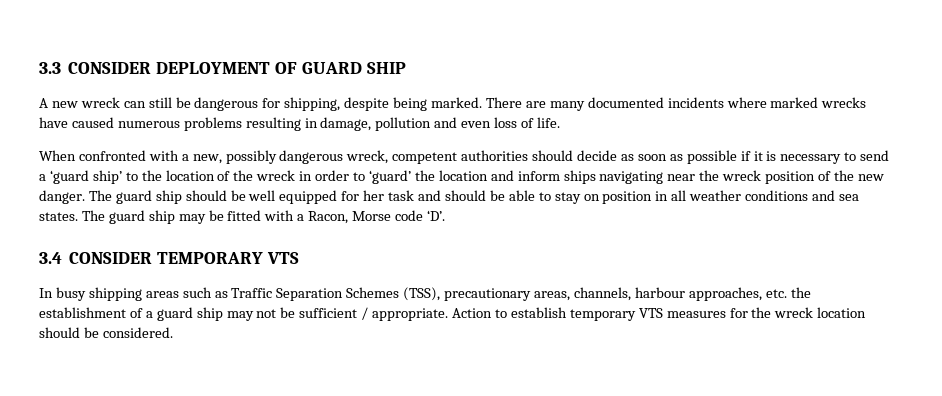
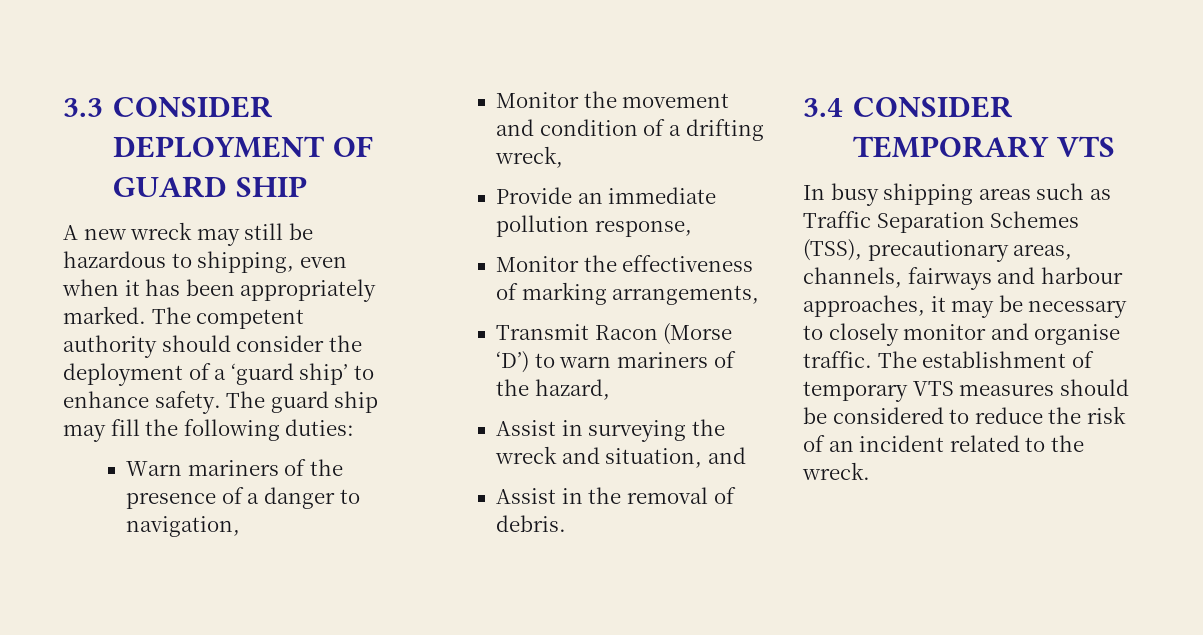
[123,101,146,108] can -> [196,228,240,246] may
[194,97,867,111] [39,117,560,131] [39,150,890,164] [39,170,884,184] [39,190,859,204] [39,210,445,224] dangerous for shipping, despite being marked. There are many documented incidents where marked wrecks have caused numerous problems resulting in damage, pollution and even loss of life. // When confronted with a new, possibly dangerous wreck, competent authorities should decide as soon as possible if it is necessary to send a ‘guard ship’ to the location of the wreck in order to ‘guard’ the location and inform ships navigating near the wreck position of the new danger. The guard ship should be well equipped for her task and should be able to stay on position in all weather conditions and sea states. The guard ship may be fitted with a Racon, Morse code ‘D’. -> [63,251,347,273] [62,279,377,302] [63,306,305,329] [63,335,362,358] [63,363,374,386] [63,391,379,414] [63,419,355,442] [126,459,343,476] [126,487,360,509] [126,516,241,537] [496,91,730,108] [496,119,764,141] [495,146,564,168] [496,187,717,204] [496,215,692,237] [496,255,754,272] [496,282,760,305] [496,323,733,345] [496,351,736,373] [496,379,610,400] [496,419,725,442] [495,446,746,468] [496,487,736,504] [496,515,567,532] hazardous to shipping, even when it has been appropriately marked. The competent authority should consider the deployment of a ‘guard ship’ to enhance safety. The guard ship may fill the following duties: // Warn mariners of the presence of a danger to navigation, // Monitor the movement and condition of a drifting wreck, // Provide an immediate pollution response, // Monitor the effectiveness of marking arrangements, // Transmit Racon (Morse ‘D’) to warn mariners of the hazard, // Assist in surveying the wreck and situation, and // Assist in the removal of debris.
[634,287,811,301] [39,307,867,321] [39,327,173,338] harbour approaches, etc. the establishment of a guard ship may not be sufficient / appropriate. Action to establish temporary VTS measures for the wreck location should be considered. -> [907,267,1123,290] [803,295,1128,318] [803,323,1121,346] [803,351,1094,368] [803,379,1129,402] [803,406,1126,424] [803,435,1084,452] [802,462,870,480] fairways and harbour approaches, it may be necessary to closely monitor and organise traffic. The establishment of temporary VTS measures should be considered to reduce the risk of an incident related to the wreck.

